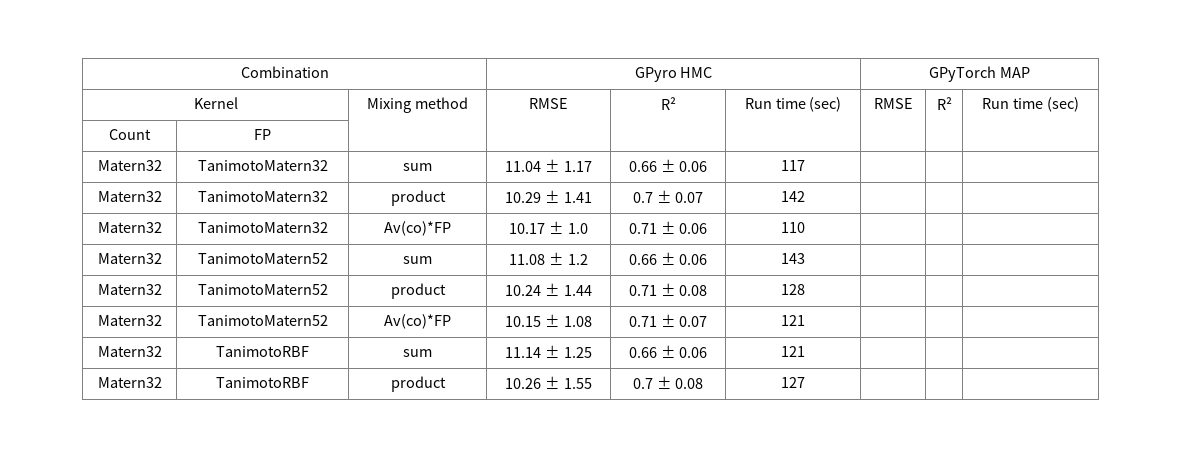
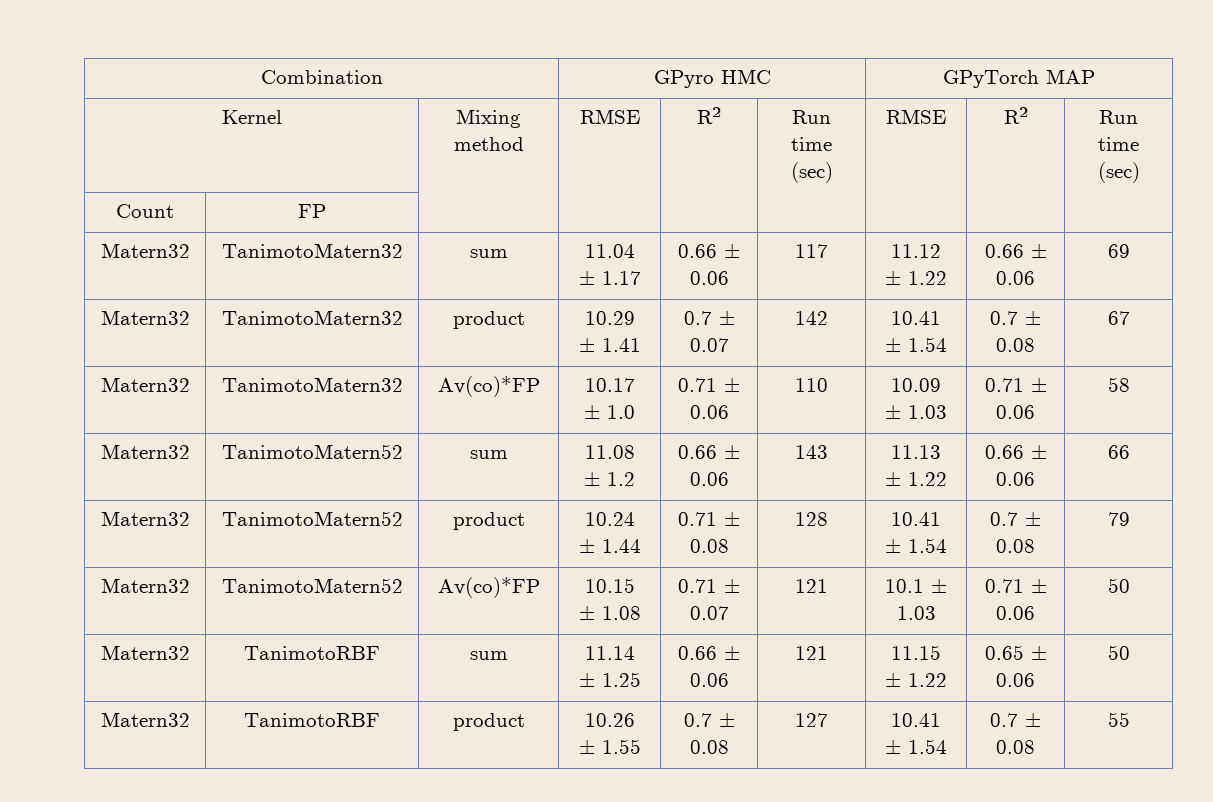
(805, 165) | | -> [891,244,941,258] [885,271,947,285] [984,244,1047,258] [996,271,1035,285] [1107,244,1130,258] 11.12 ± 1.22 | 0.66 ± 0.06 | 69
(805, 196) | | -> [891,311,941,325] [885,337,947,352] [990,311,1041,325] [996,338,1035,352] [1107,311,1130,325] 10.41 ± 1.54 | 0.7 ± 0.08 | 67
(805, 227) | | -> [891,378,941,392] [885,405,947,419] [984,378,1047,392] [996,405,1035,419] [1107,377,1130,392] 10.09 ± 1.03 | 0.71 ± 0.06 | 58
(805, 258) | | -> [891,445,941,459] [885,472,947,486] [984,445,1047,459] [996,472,1035,486] [1107,445,1130,459] 11.13 ± 1.22 | 0.66 ± 0.06 | 66
(805, 289) | | -> [891,512,941,526] [885,538,947,553] [990,512,1041,526] [996,539,1035,553] [1107,512,1130,526] 10.41 ± 1.54 | 0.7 ± 0.08 | 79
(805, 320) | | -> [885,579,947,593] [896,606,936,620] [984,579,1047,593] [996,606,1035,620] [1107,578,1130,593] 10.1 ± 1.03 | 0.71 ± 0.06 | 50
(805, 351) | | -> [891,645,941,660] [885,673,947,687] [984,645,1047,660] [996,673,1035,687] [1107,645,1130,660] 11.15 ± 1.22 | 0.65 ± 0.06 | 50
(805, 382) | | -> [891,713,941,727] [885,739,947,754] [990,713,1041,727] [996,740,1035,754] [1107,712,1130,727] 10.41 ± 1.54 | 0.7 ± 0.08 | 55

